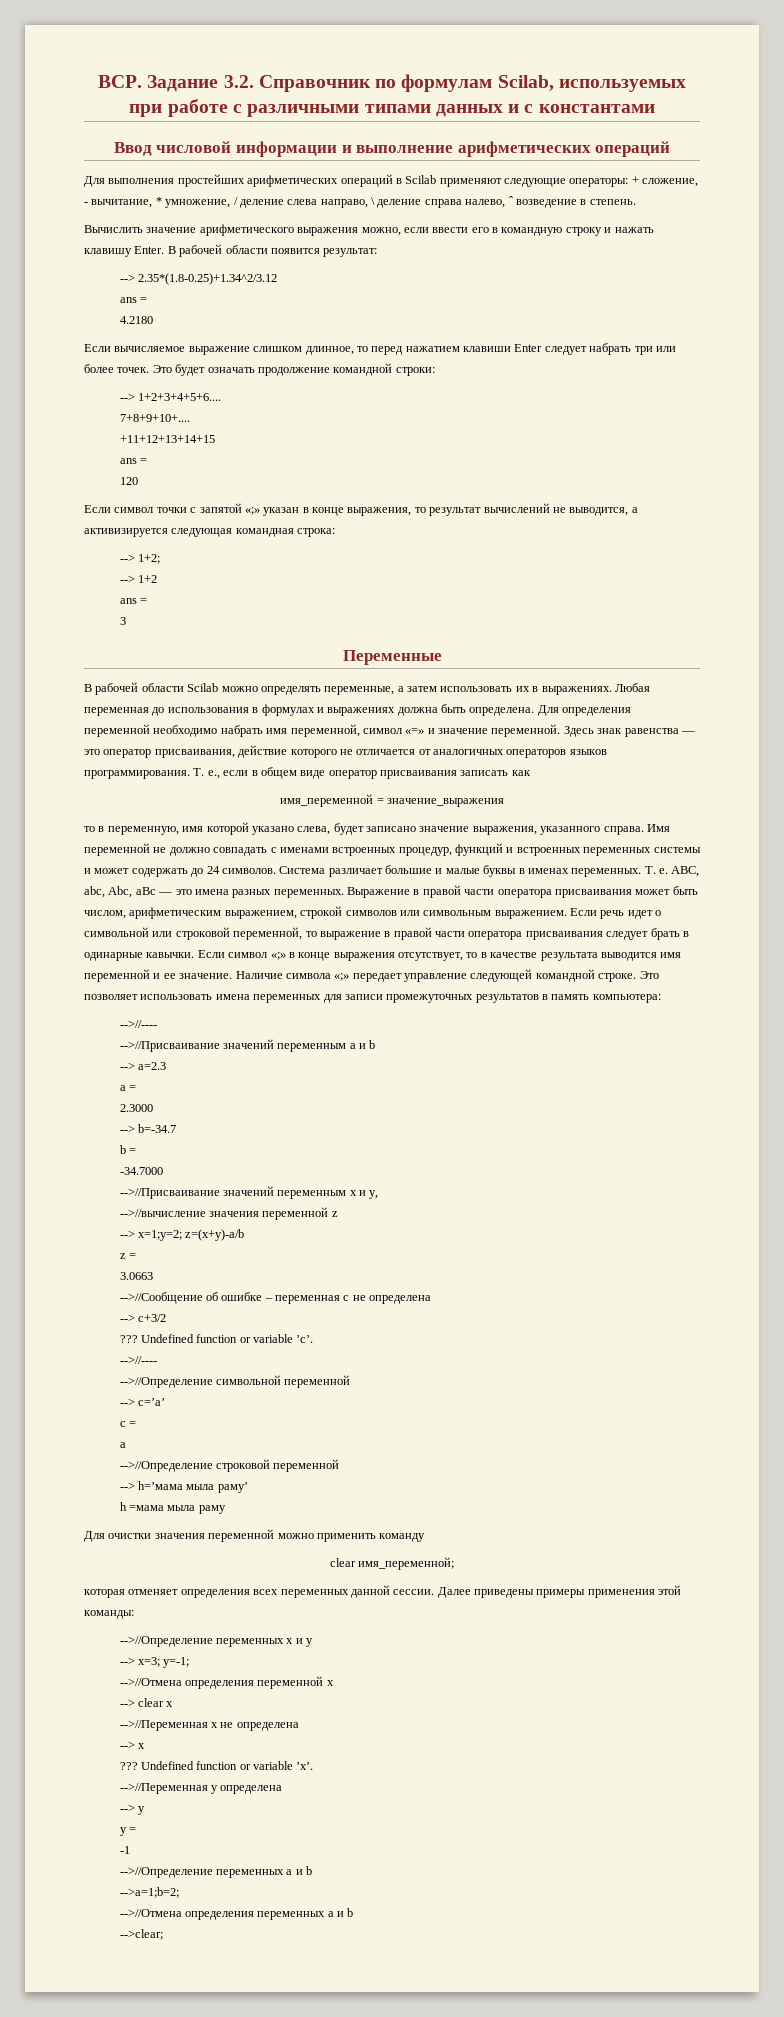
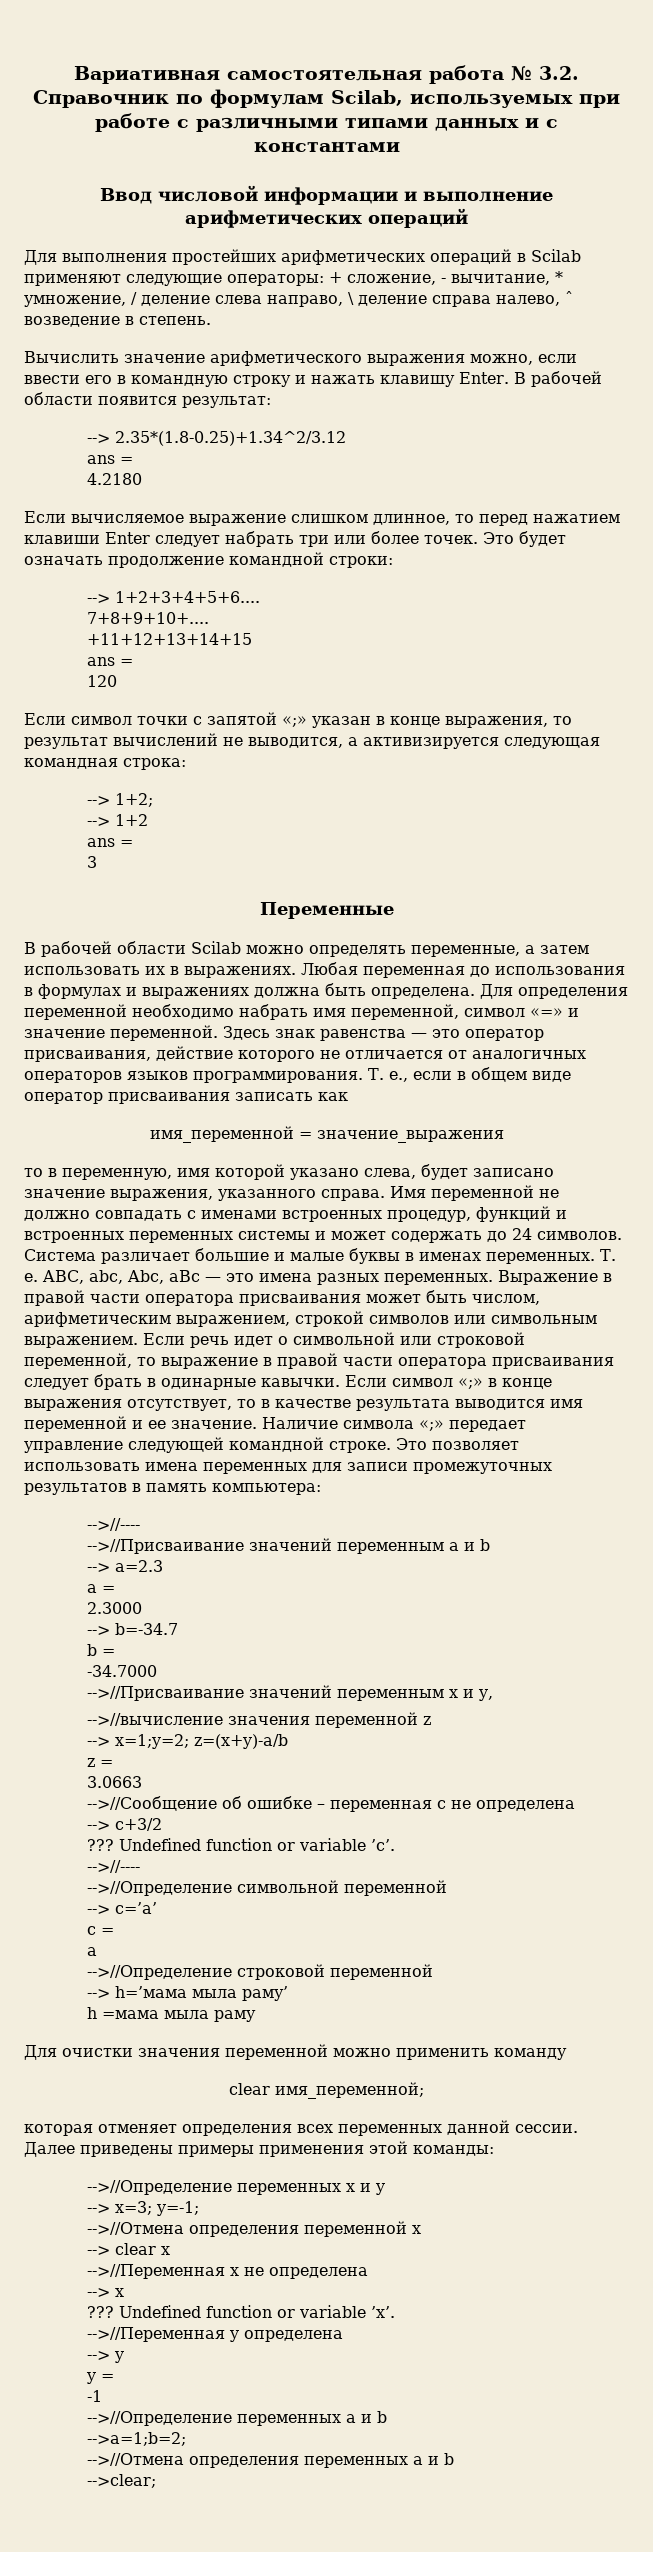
[98,75,219,92] ВСР. Задание -> [74,65,532,84] Вариативная самостоятельная работа №

